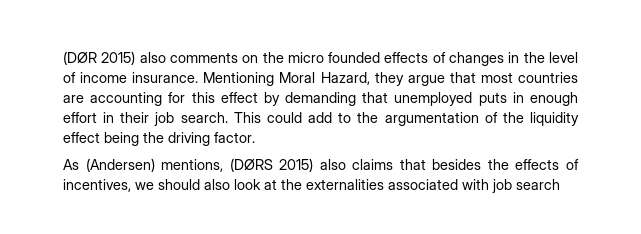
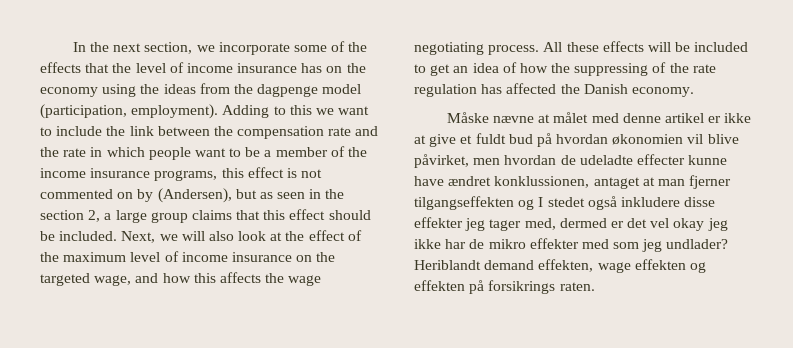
[63,51,579,66] [63,72,579,86] [63,92,578,106] [63,112,579,126] [63,132,255,146] [63,158,579,172] [63,179,560,193] (DØR 2015) also comments on the micro founded effects of changes in the level of income insurance. Mentioning Moral Hazard, they argue that most countries are accounting for this effect by demanding that unemployed puts in enough effort in their job search. This could add to the argumentation of the liquidity effect being the driving factor. // As (Andersen) mentions, (DØRS 2015) also claims that besides the effects of incentives, we should also look at the externalities associated with job search -> [72,41,368,55] [40,62,366,73] [40,83,362,97] [40,104,370,119] [40,126,379,139] [40,146,368,160] [40,167,323,181] [40,188,345,203] [40,209,371,223] [40,230,362,243] [40,251,336,262] [40,272,322,286] [414,41,749,55] [414,62,716,76] [414,83,694,97] [446,112,752,123] [414,133,739,147] [414,154,728,168] [414,175,732,189] [414,196,716,210] [414,217,728,231] [414,238,729,252] [414,259,706,273] [414,280,595,294] In the next section, we incorporate some of the effects that the level of income insurance has on the economy using the ideas from the dagpenge model (participation, employment). Adding to this we want to include the link between the compensation rate and the rate in which people want to be a member of the income insurance programs, this effect is not commented on by (Andersen), but as seen in the section 2, a large group claims that this effect should be included. Next, we will also look at the effect of the maximum level of income insurance on the targeted wage, and how this affects the wage negotiating process. All these effects will be included to get an idea of how the suppressing of the rate regulation has affected the Danish economy. // Måske nævne at målet med denne artikel er ikke at give et fuldt bud på hvordan økonomien vil blive påvirket, men hvordan de udeladte effecter kunne have ændret konklussionen, antaget at man fjerner tilgangseffekten og I stedet også inkludere disse effekter jeg tager med, dermed er det vel okay jeg ikke har de mikro effekter med som jeg undlader? Heriblandt demand effekten, wage effekten og effekten på forsikrings raten.

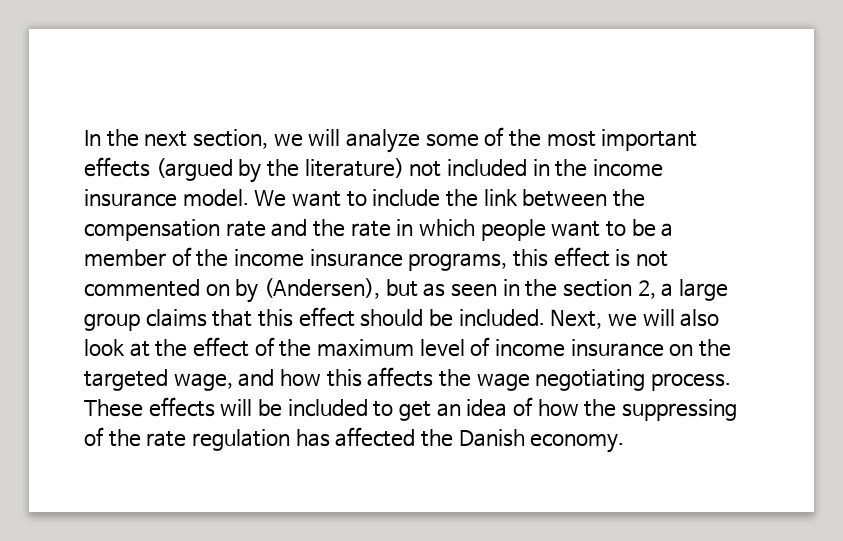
[218,42,290,55] incorporate -> [308,129,421,153] will analyze
[40,62,366,73] [40,83,362,97] [40,104,334,119] effects that the level of income insurance has on the economy using the ideas from the dagpenge model (participation, employment). Adding to this we -> [546,129,698,151] [84,157,663,183] [84,189,287,207] most important effects (argued by the literature) not included in the income insurance model. We
[543,42,599,52] All these -> [84,399,143,417] These
[446,112,752,123] [414,133,739,147] [414,154,728,168] [414,175,732,189] [414,196,716,210] [414,217,728,231] [414,238,729,252] [414,259,706,273] [414,280,595,294] // Måske nævne at målet med denne artikel er ikke at give et fuldt bud på hvordan økonomien vil blive påvirket, men hvordan de udeladte effecter kunne have ændret konklussionen, antaget at man fjerner tilgangseffekten og I stedet også inkludere disse effekter jeg tager med, dermed er det vel okay jeg ikke har de mikro effekter med som jeg undlader? Heriblandt demand effekten, wage effekten og effekten på forsikrings raten. -> (625, 443) none

